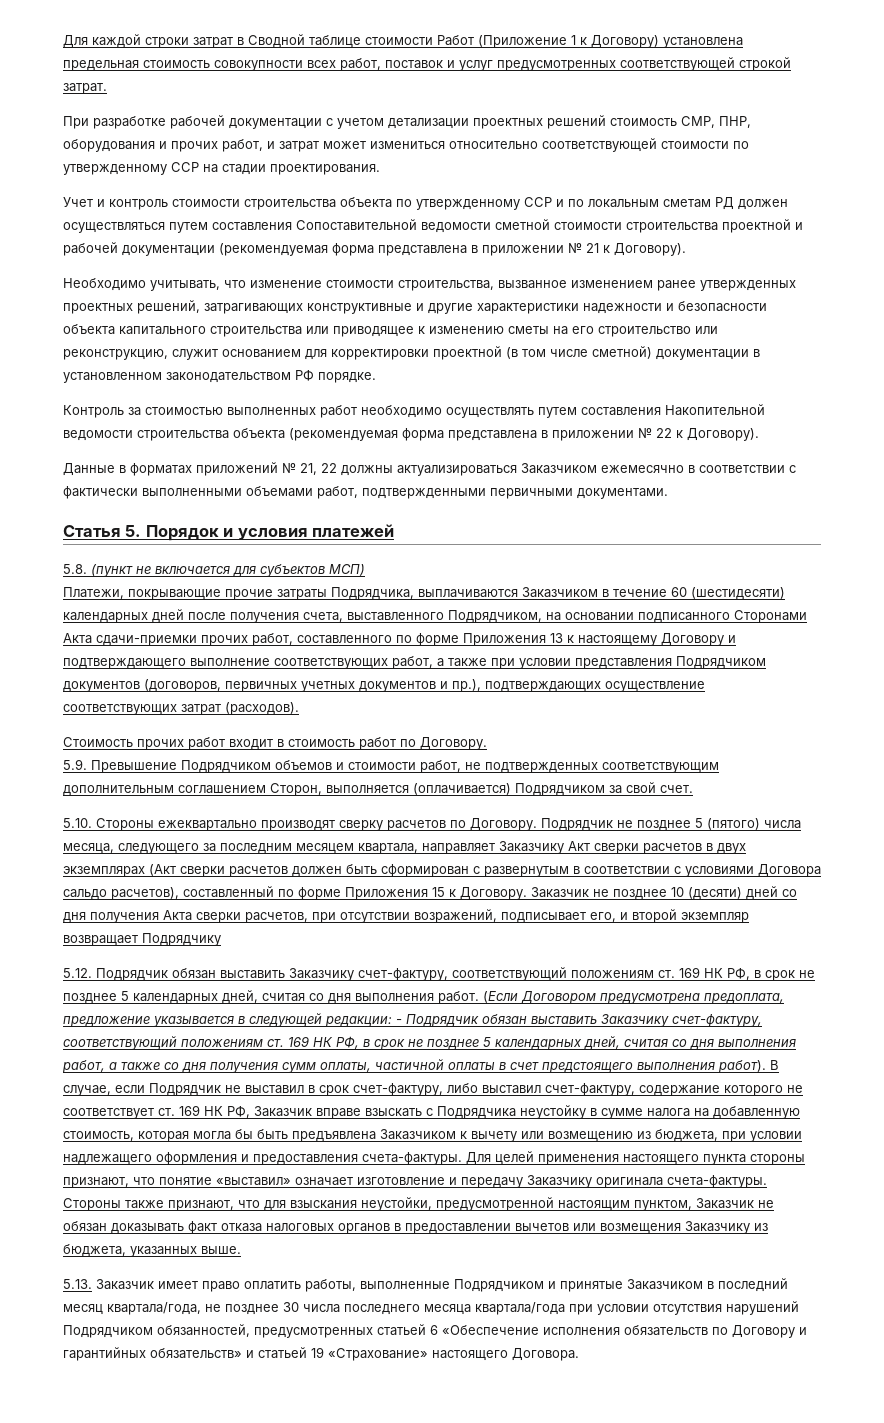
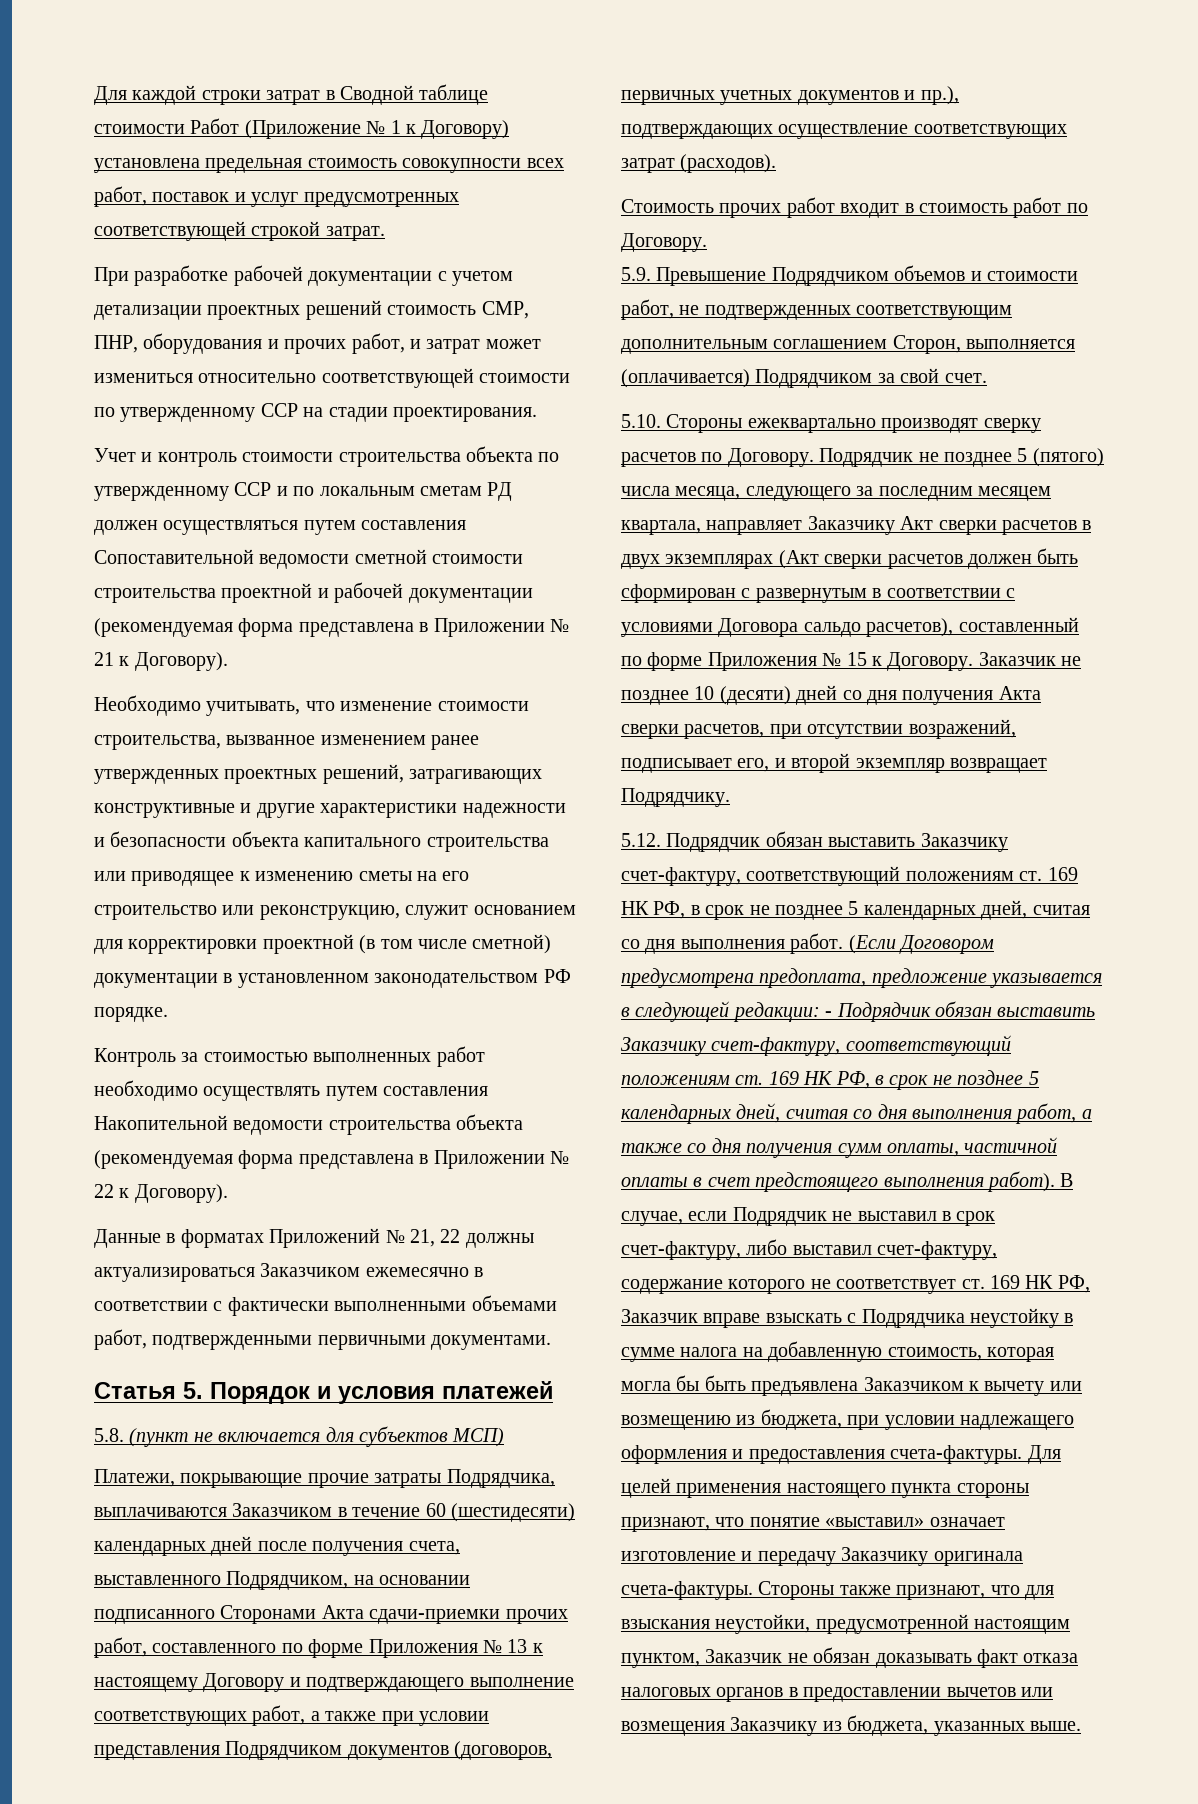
(567, 41) none -> [366,121,386,134] №
[482,245,564,256] приложении -> [433,618,545,637] Приложении
[552,430,634,441] приложении -> [433,1150,545,1169] Приложении
[196,462,278,476] приложений -> [269,1228,381,1248] Приложений
(546, 639) none -> [483,1640,502,1653] №
(428, 893) none -> [822,653,842,666] №
[142,933,221,946] Подрядчику -> [621,788,730,807] Подрядчику.
[63,1278,788,1292] [63,1301,799,1315] [63,1324,807,1338] [63,1347,579,1361] // 5.13. Заказчик имеет право оплатить работы, выполненные Подрядчиком и принятые Заказчиком в последний месяц квартала/года, не позднее 30 числа последнего месяца квартала/года при условии отсутствия нарушений Подрядчиком обязанностей, предусмотренных статьей 6 «Обеспечение исполнения обязательств по Договору и гарантийных обязательств» и статьей 19 «Страхование» настоящего Договора. -> (1081, 1726) none

